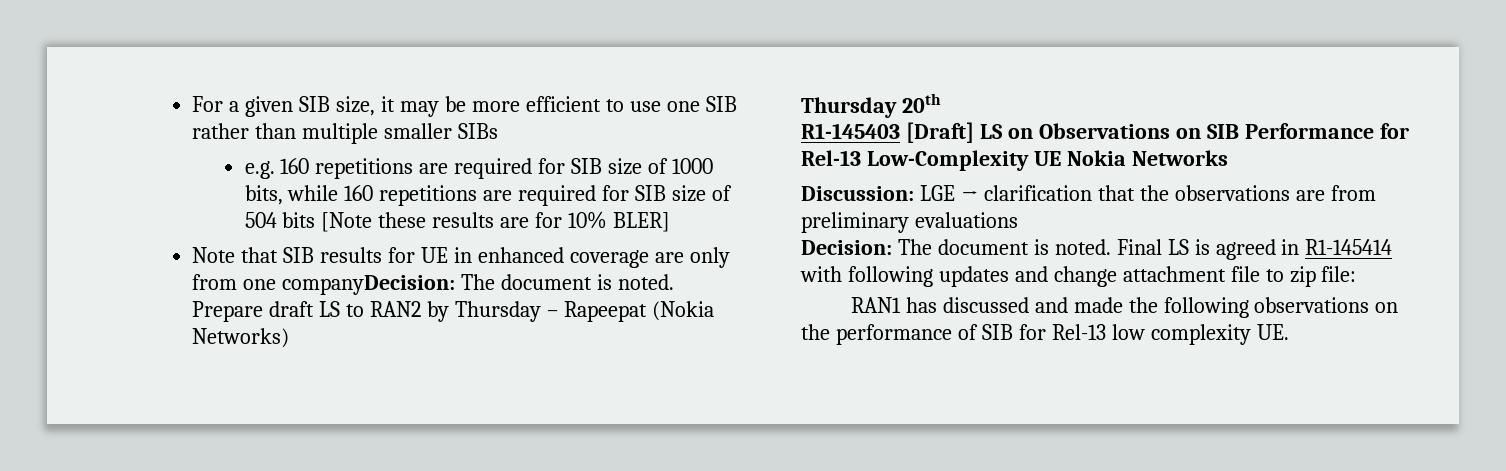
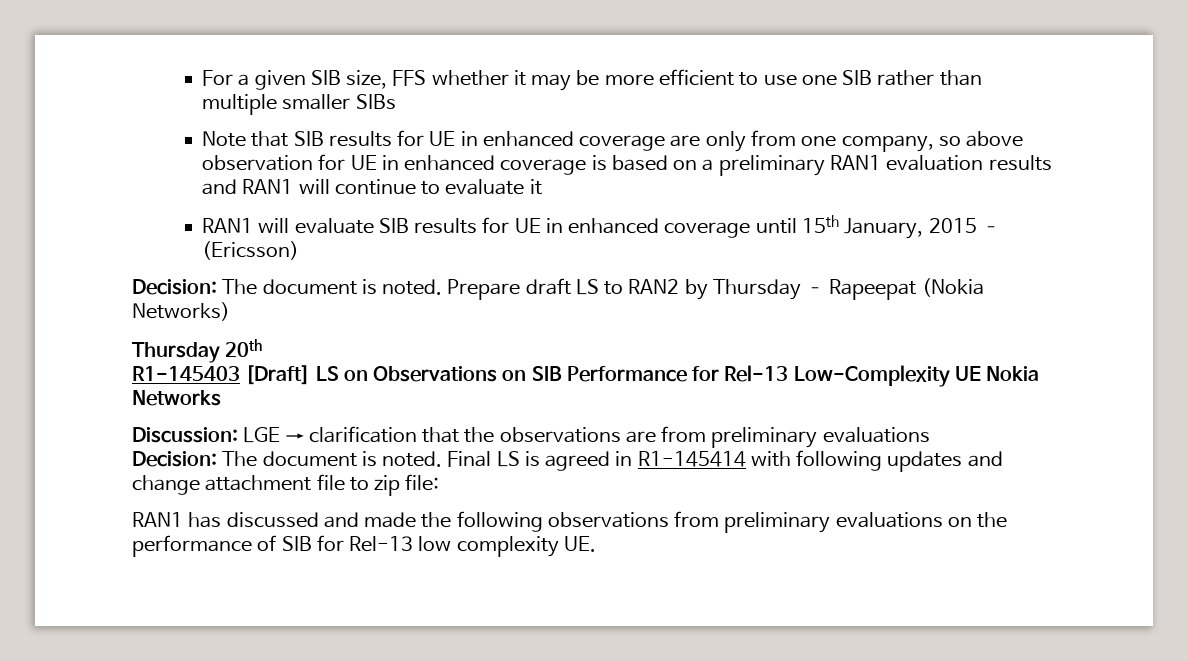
(376, 106) none -> [392,70,509,86] FFS whether
[244,158,713,179] [244,185,732,206] [244,211,671,232] // e.g. 160 repetitions are required for SIB size of 1000 bits, while 160 repetitions are required for SIB size of 504 bits [Note these results are for 10% BLER] -> (396, 102) none
[282,275,456,295] companyDecision: -> [841,131,1024,152] [202,154,1052,176] [202,179,542,195] [202,215,1000,239] [202,241,300,260] [132,279,217,295] company, so above observation for UE in enhanced coverage is based on a preliminary RAN1 evaluation results and RAN1 will continue to evaluate it // RAN1 will evaluate SIB results for UE in enhanced coverage until 15th January, 2015 – (Ericsson) // Decision:
(1370, 305) none -> [674,511,943,533] from preliminary evaluations

